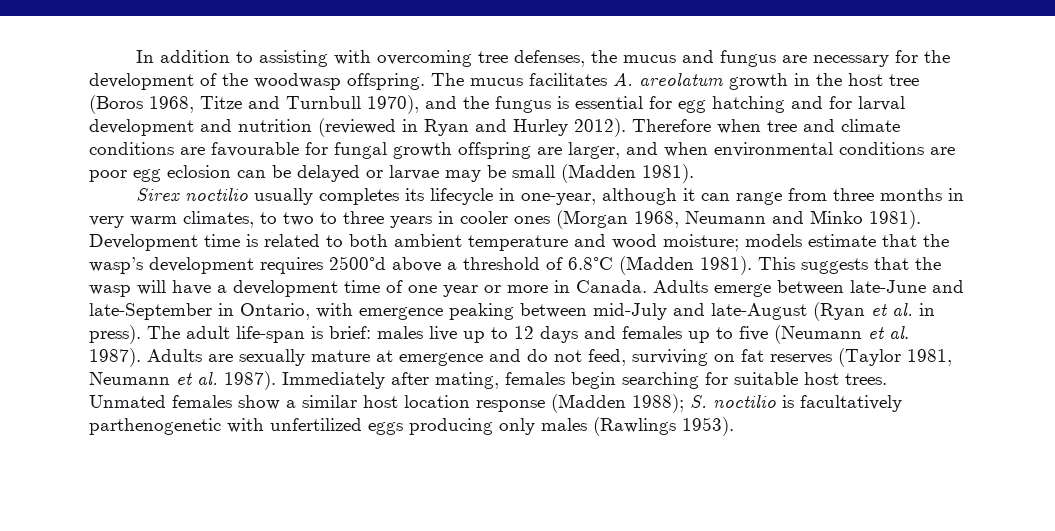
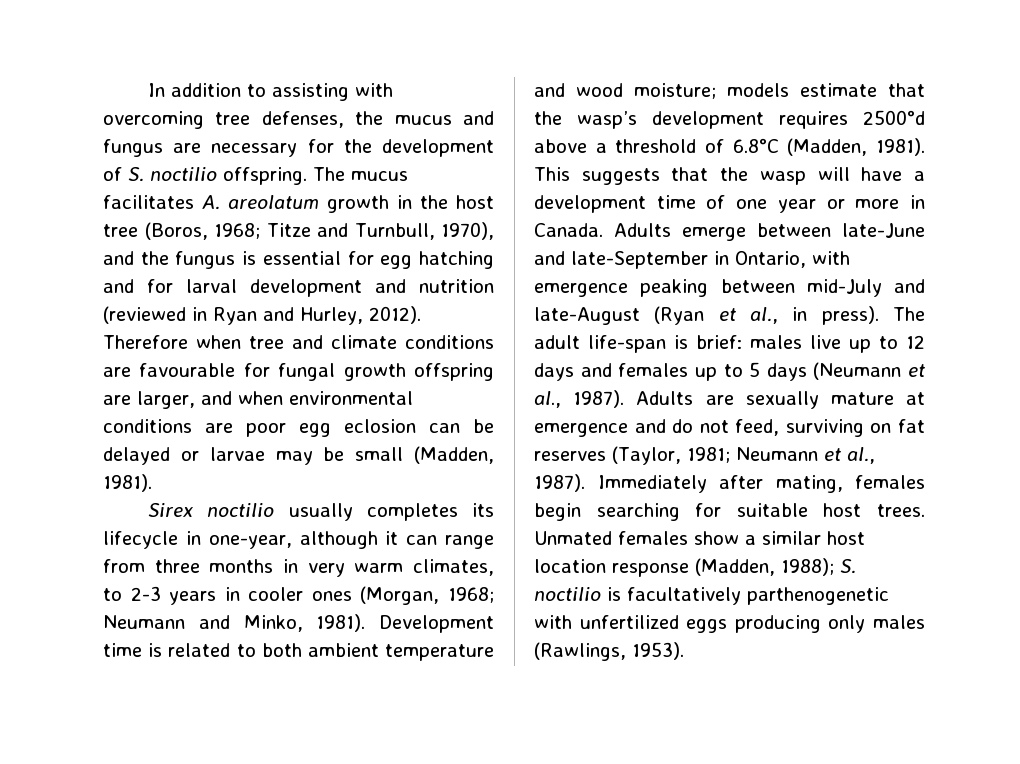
[222,73,341,90] the woodwasp -> [128,167,217,182] S. noctilio
[89,95,194,114] (Boros 1968, -> [144,222,261,240] (Boros, 1968;
[286,96,361,109] Turnbull -> [354,223,435,240] Turnbull,
[513,119,568,136] Hurley -> [300,307,363,325] Hurley,
[561,164,636,183] (Madden -> [414,446,494,464] (Madden,
[283,211,384,226] two to three -> [130,586,161,601] 2-3
[556,210,679,229] (Morgan 1968, -> [360,586,494,605] (Morgan, 1968;
[810,210,863,224] Minko -> [243,615,303,632] Minko,
[619,256,694,275] (Madden -> [787,138,868,156] (Madden,
[892,303,913,316] al. -> [750,307,778,324] al.,
[739,326,768,341] five -> [749,362,807,381] 5 days
[889,326,909,339] al. -> [534,391,561,408] al.,
[838,348,952,367] (Taylor 1981, -> [612,446,730,465] (Taylor, 1981;
[197,372,218,385] al. -> [846,447,875,464] al.,
[551,394,626,413] (Madden -> [695,558,775,576] (Madden,
[593,417,676,436] (Rawlings -> [534,642,626,661] (Rawlings,

